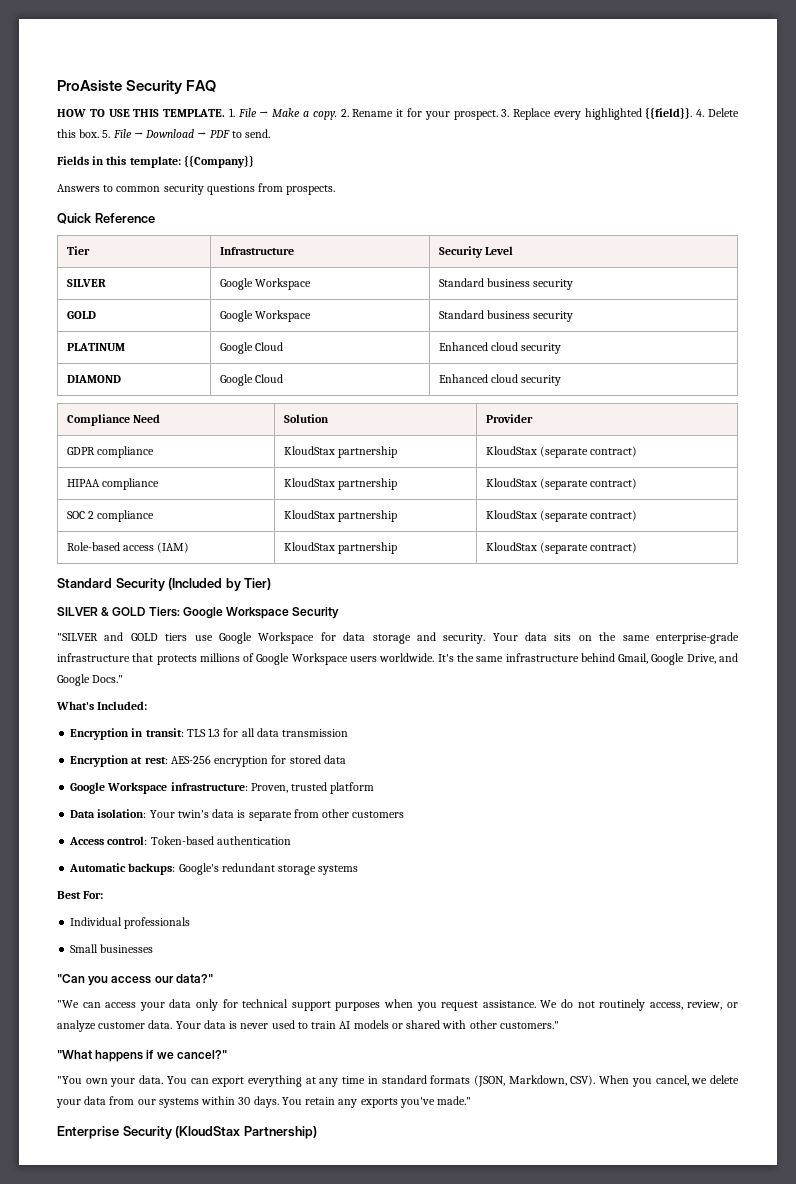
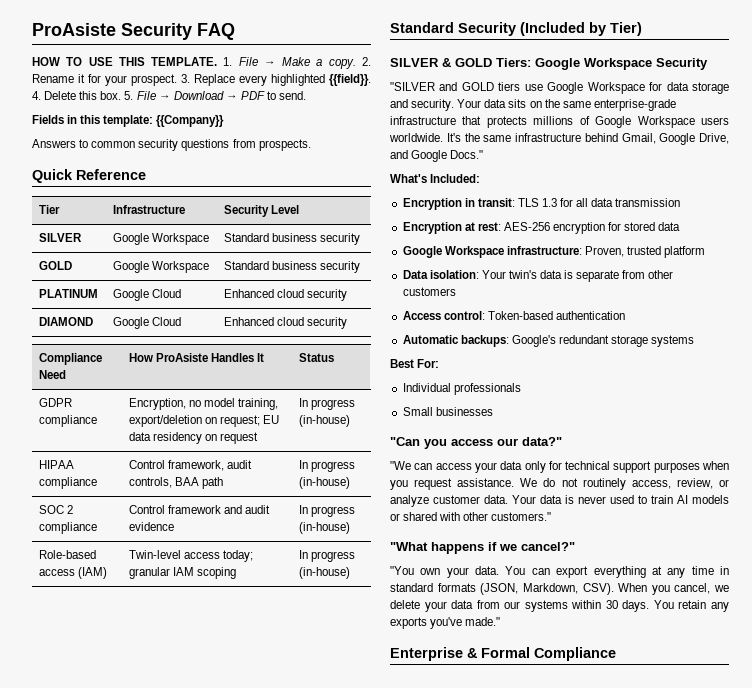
[283,414,329,423] [485,414,533,423] [66,446,154,458] [283,446,397,458] [485,446,637,458] [66,478,159,490] [283,478,397,490] [485,478,637,490] [66,510,154,522] [283,510,397,522] [485,510,637,522] [66,542,189,553] [283,542,397,554] [485,542,637,554] Solution | Provider // GDPR compliance | KloudStax partnership | KloudStax (separate contract) // HIPAA compliance | KloudStax partnership | KloudStax (separate contract) // SOC 2 compliance | KloudStax partnership | KloudStax (separate contract) // Role-based access (IAM) | KloudStax partnership | KloudStax (separate contract) -> [129,353,265,362] [299,353,335,362] [39,398,73,407] [39,415,98,427] [129,398,279,410] [129,415,280,427] [129,432,259,444] [299,398,356,410] [299,415,351,427] [39,460,75,469] [39,477,98,489] [129,460,253,471] [129,477,224,489] [299,460,356,472] [299,477,351,489] [39,505,74,514] [39,522,98,534] [129,505,271,514] [129,522,175,531] [299,505,356,517] [299,522,351,534] [39,550,97,559] [39,567,108,579] [129,550,254,562] [129,567,237,579] [299,550,356,562] [299,567,351,579] How ProAsiste Handles It | Status // GDPR compliance | Encryption, no model training, export/deletion on request; EU data residency on request | In progress (in-house) // HIPAA compliance | Control framework, audit controls, BAA path | In progress (in-house) // SOC 2 compliance | Control framework and audit evidence | In progress (in-house) // Role-based access (IAM) | Twin-level access today; granular IAM scoping | In progress (in-house)
[122,1126,317,1139] Security (KloudStax Partnership) -> [467,647,616,661] & Formal Compliance

